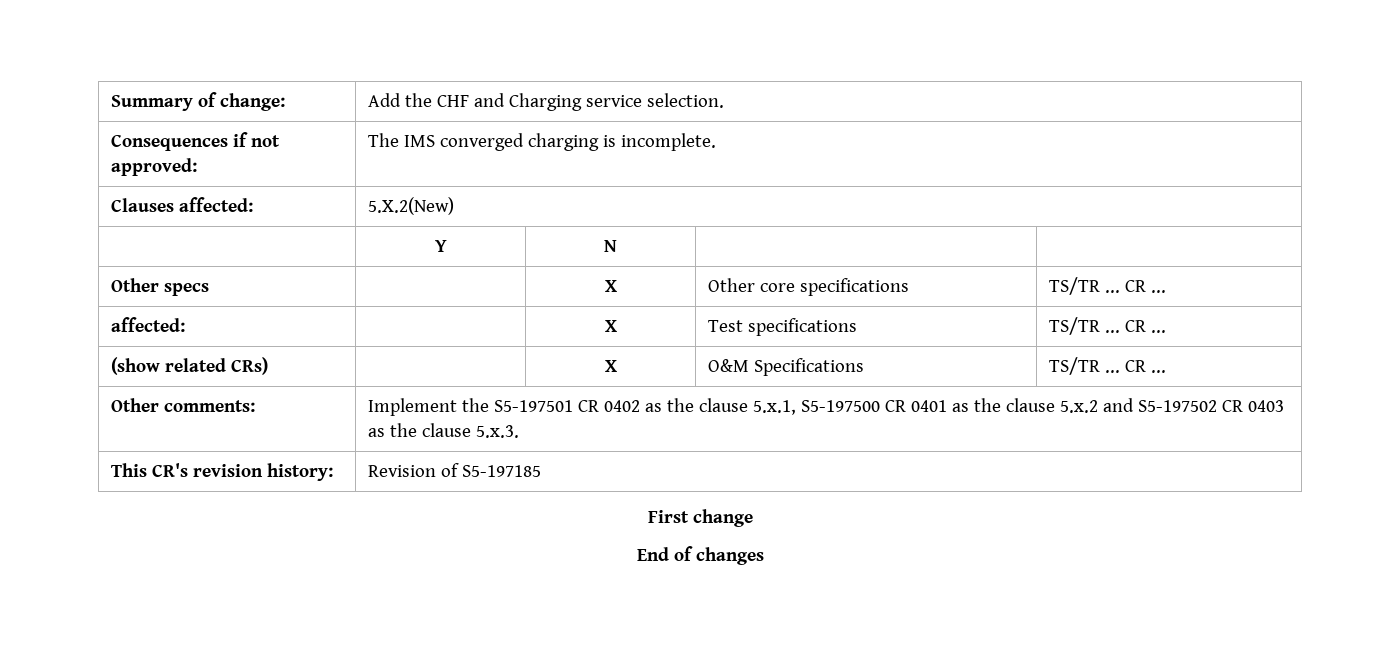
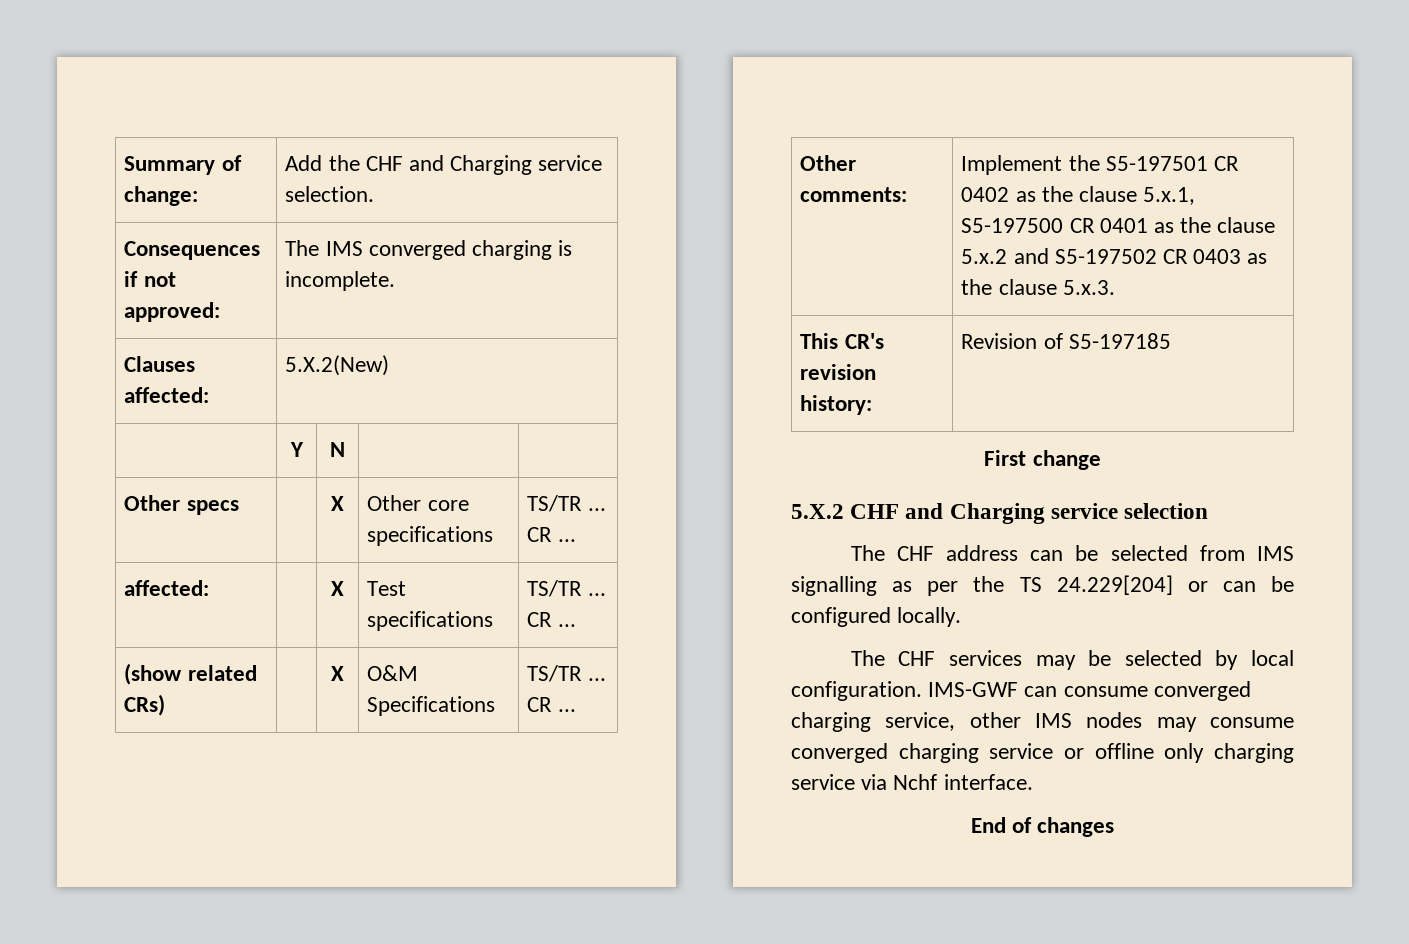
(753, 518) none -> [791,503,1209,524] [850,545,1294,561] [791,575,1294,596] [791,607,962,627] [850,650,1294,670] [791,681,1251,701] [791,712,1294,732] [791,743,1294,763] [791,774,1033,790] // 5.X.2 CHF and Charging service selection // The CHF address can be selected from IMS signalling as per the TS 24.229[204] or can be configured locally. // The CHF services may be selected by local configuration. IMS-GWF can consume converged charging service, other IMS nodes may consume converged charging service or offline only charging service via Nchf interface.

